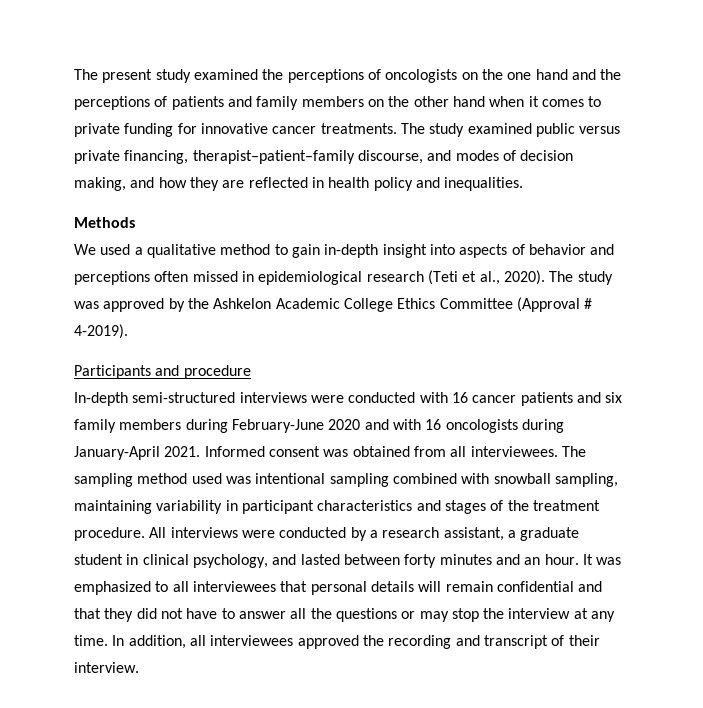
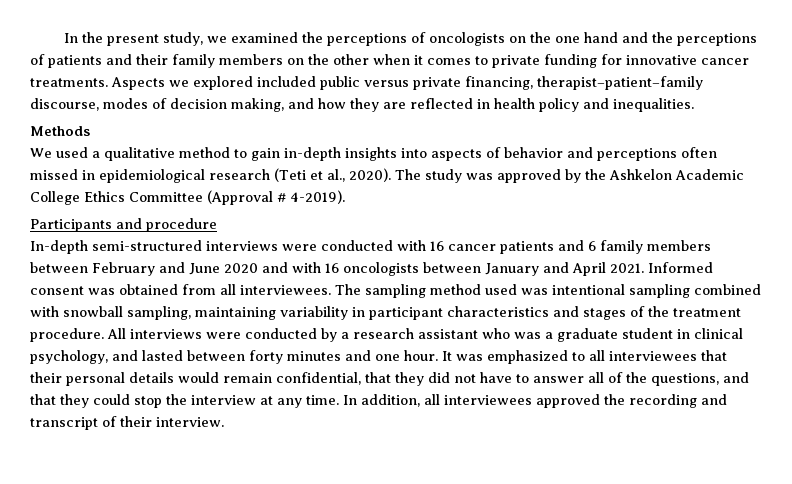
[74,69,191,83] The present study -> [63,32,227,46] In the present study, we
(252, 101) none -> [136,54,168,65] their
[452,96,485,107] hand -> (369, 59) none
[400,123,532,137] The study examined -> [111,76,316,90] Aspects we explored included
[427,150,452,161] and -> (99, 104) none
[382,244,427,258] insight -> [345,147,397,161] insights
[605,392,623,403] [74,419,324,433] six family members during February-June -> [588,240,711,254] [30,262,220,276] 6 family members between February and June
[521,419,564,433] [74,446,160,460] during January-April -> [423,262,606,276] between January and April
[443,527,504,541] assistant, -> [418,328,541,339] assistant who was
[524,557,541,565] an -> [375,354,400,361] one
(308, 586) none -> [30,372,62,383] their
[418,581,603,592] will remain confidential and -> [178,372,361,385] would remain confidential,
[310,608,449,622] the questions or may -> [608,372,749,386] [30,394,130,408] of the questions, and that they could

